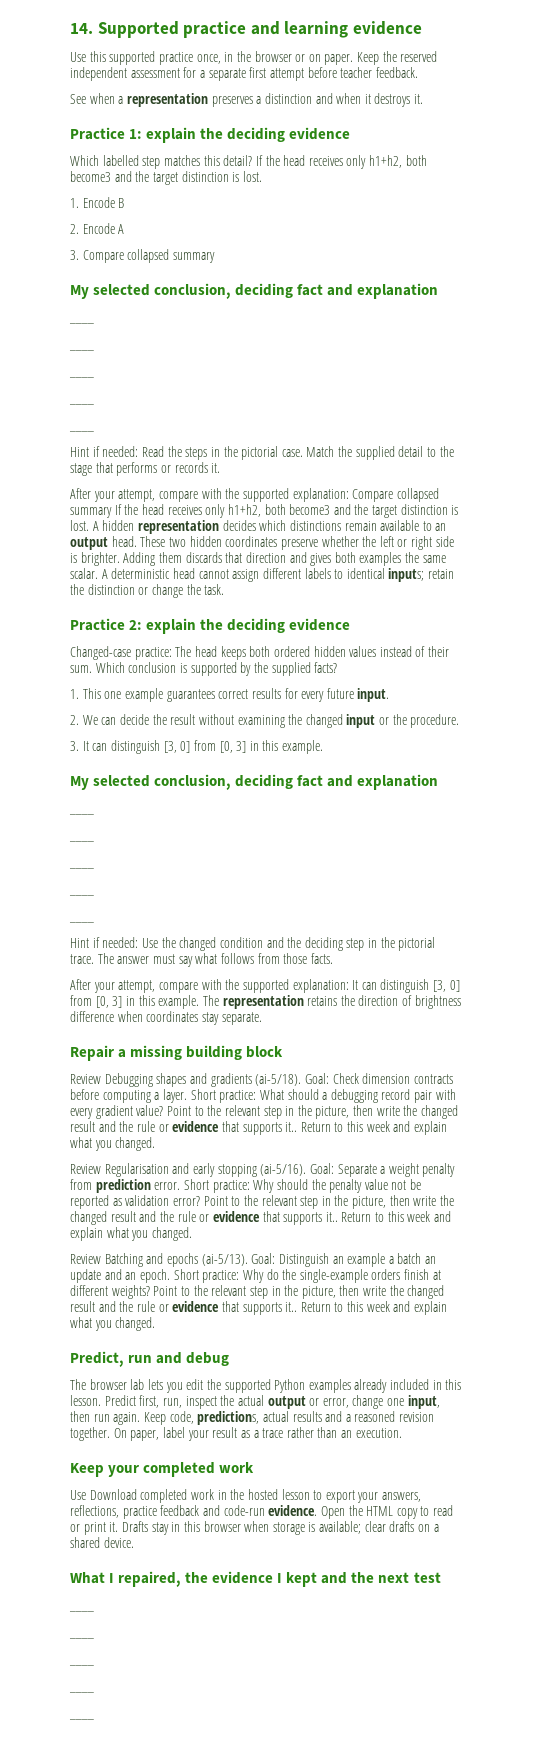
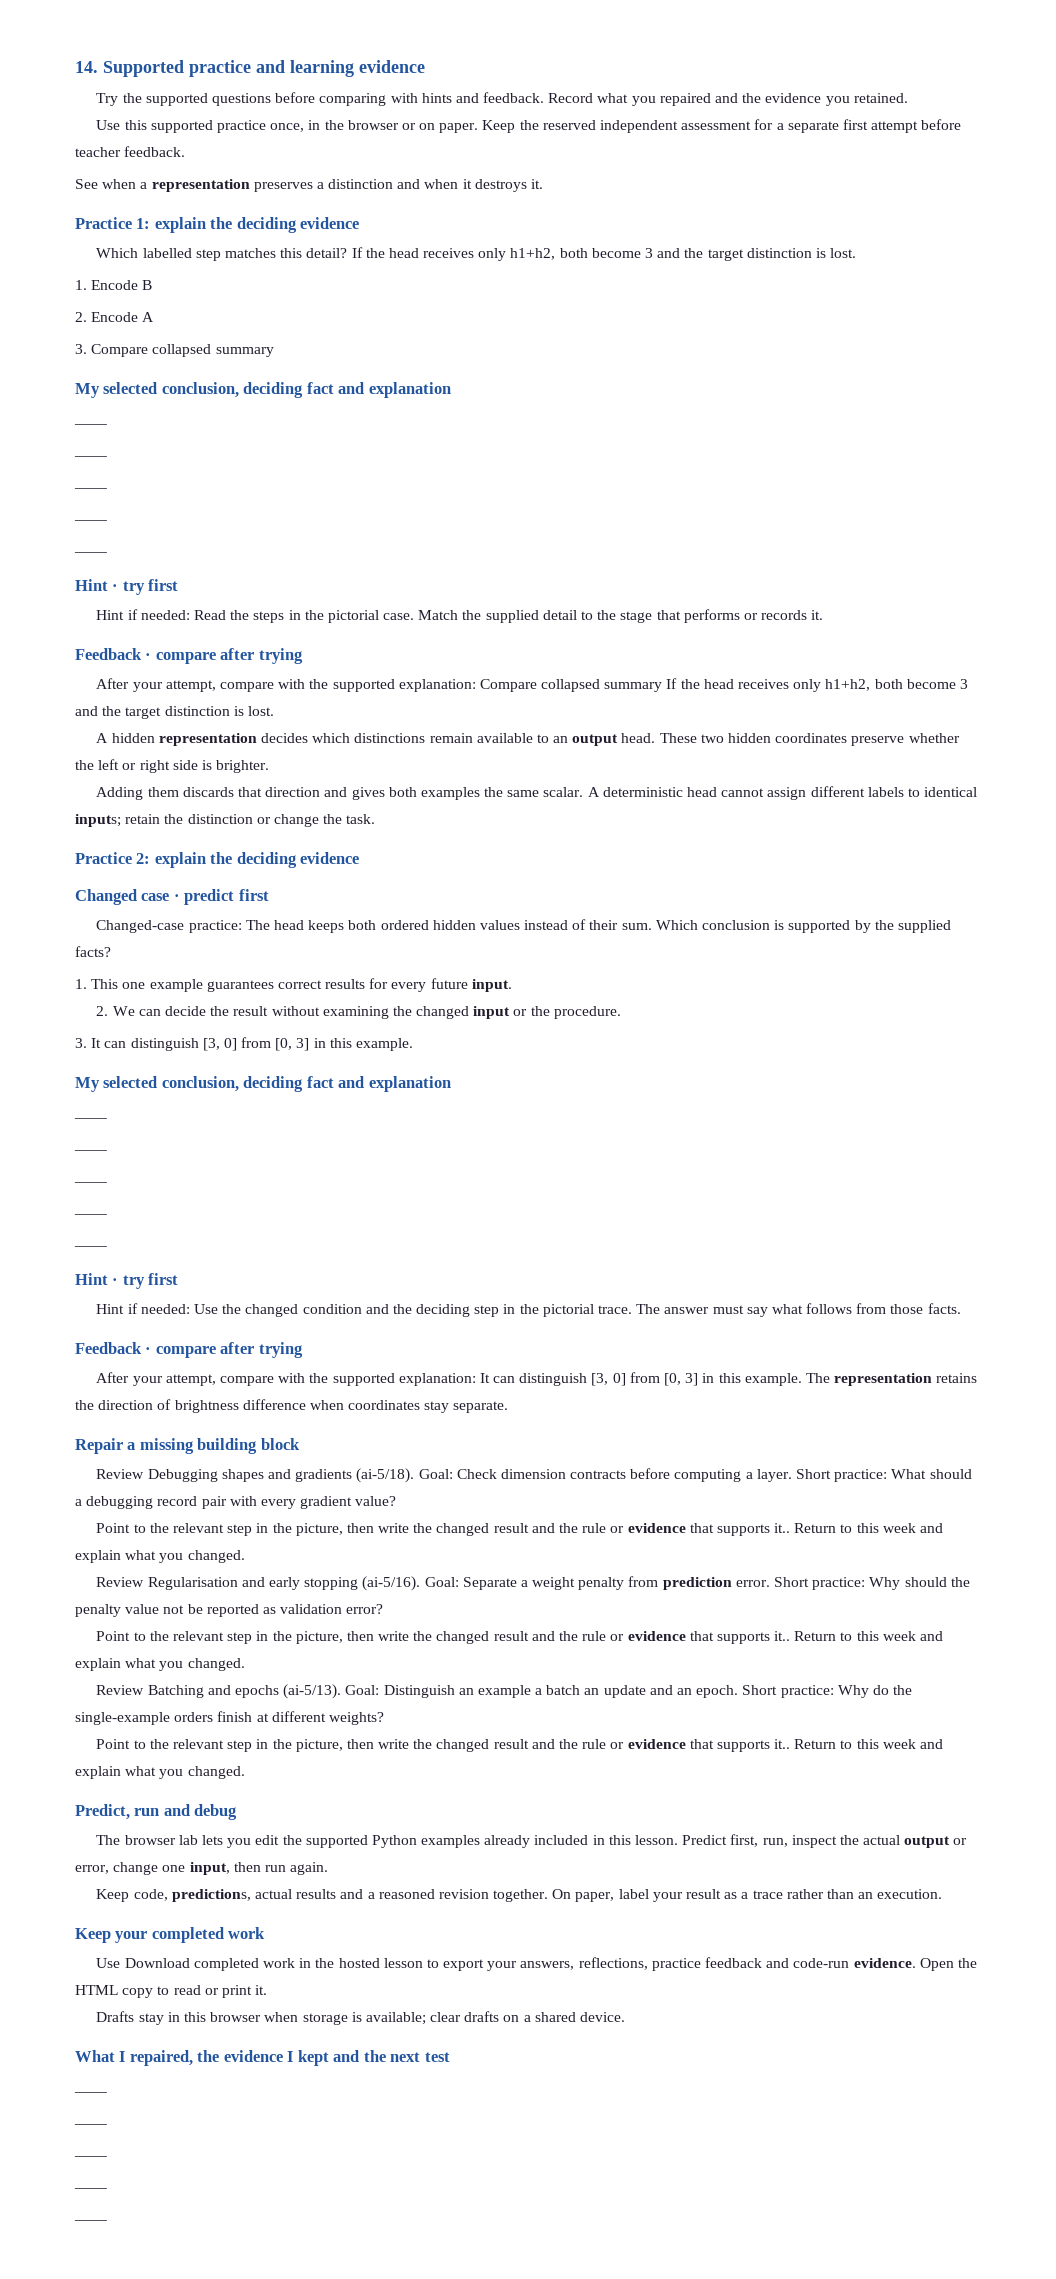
(422, 28) none -> [96,92,908,106] // Try the supported questions before comparing with hints and feedback. Record what you repaired and the evidence you retained.
[70,171,111,182] become3 -> [591,248,653,258] become 3
(94, 431) none -> [75,579,179,595] // Hint · try first
(221, 468) none -> [75,648,303,664] // Feedback · compare after trying
[289,504,459,518] [70,520,89,531] become3 and the target distinction is lost. -> [906,679,968,689] [75,706,274,719] become 3 and the target distinction is lost. //
(120, 559) none -> (270, 766) //
(351, 624) none -> [75,889,269,905] // Changed case · predict first
(94, 922) none -> [75,1273,179,1289] // Hint · try first
(333, 958) none -> [75,1342,303,1358] // Feedback · compare after trying
(164, 1110) none -> (397, 1501) //
(200, 1201) none -> (384, 1609) //
(150, 1292) none -> (384, 1718) //
(141, 1418) none -> (329, 1868) //
(119, 1527) none -> (268, 1990) //

